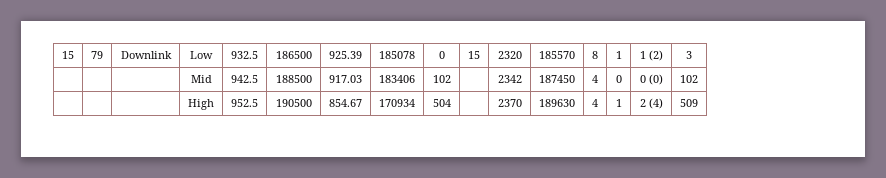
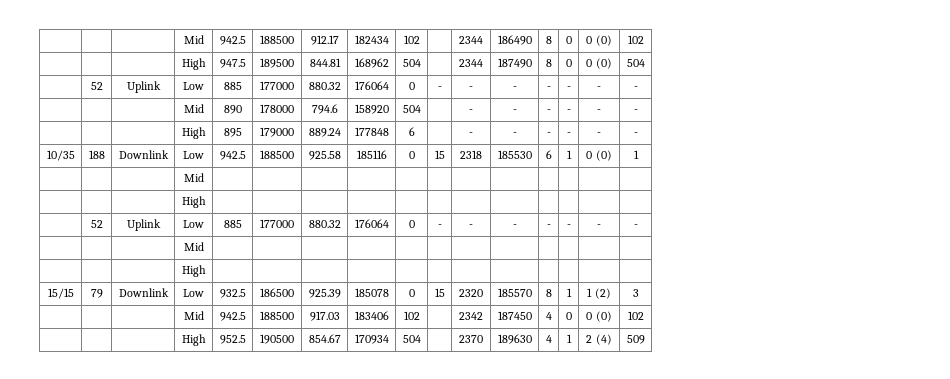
[62,51,74,59] 15 -> [183,35,204,44] [219,36,246,45] [260,35,294,44] [310,35,339,45] [354,35,389,44] [403,35,420,44] [459,36,483,44] [497,35,532,45] [545,36,552,44] [565,36,572,44] [586,35,612,46] [627,35,644,44] [181,58,206,70] [219,59,246,68] [260,58,294,68] [309,58,341,67] [354,58,389,68] [402,59,421,67] [459,59,483,67] [497,58,532,68] [545,59,552,67] [565,59,572,67] [586,58,612,69] [626,59,645,67] [90,82,103,90] [126,81,161,93] [183,82,204,90] [223,82,242,90] [260,81,294,90] [308,82,341,90] [354,81,389,90] [408,82,415,90] [437,86,442,90] [469,86,473,90] [512,86,517,90] [546,86,551,90] [566,86,571,90] [597,86,601,90] [633,86,638,90] [183,104,204,113] [223,105,242,114] [260,104,294,113] [311,104,338,114] [354,104,389,114] [402,105,421,113] [469,109,473,113] [512,109,517,113] [546,109,551,113] [566,109,571,113] [597,109,601,113] [633,109,638,113] [181,127,206,139] [223,128,242,137] [260,127,294,137] [308,128,341,137] [354,127,389,136] [408,127,415,136] [469,132,473,136] [512,132,517,136] [546,132,551,136] [566,132,571,136] [597,132,601,136] [633,132,638,136] [46,150,75,161] [88,150,105,159] [118,150,169,159] [183,151,204,159] [219,151,246,160] [260,150,294,159] [308,151,341,160] [356,150,387,159] [408,151,415,159] [434,150,445,159] [460,150,482,159] [497,150,532,159] [545,150,552,159] [566,150,572,159] [586,150,612,161] [633,150,639,159] [183,173,204,182] [181,196,206,208] [90,220,103,228] [126,219,161,231] [183,220,204,228] [223,220,242,228] [260,219,294,228] [308,220,341,228] [354,219,389,228] [408,220,415,228] [437,224,442,228] [469,224,473,228] [512,224,517,228] [546,224,551,228] [566,224,571,228] [597,224,601,228] [633,224,638,228] [183,242,204,251] [181,265,206,277] [47,288,74,299] | | | Mid | 942.5 | 188500 | 912.17 | 182434 | 102 | | 2344 | 186490 | 8 | 0 | 0 (0) | 102 // | | | High | 947.5 | 189500 | 844.81 | 168962 | 504 | | 2344 | 187490 | 8 | 0 | 0 (0) | 504 // | 52 | Uplink | Low | 885 | 177000 | 880.32 | 176064 | 0 | - | - | - | - | - | - | - // | | | Mid | 890 | 178000 | 794.6 | 158920 | 504 | | - | - | - | - | - | - // | | | High | 895 | 179000 | 889.24 | 177848 | 6 | | - | - | - | - | - | - // 10/35 | 188 | Downlink | Low | 942.5 | 188500 | 925.58 | 185116 | 0 | 15 | 2318 | 185530 | 6 | 1 | 0 (0) | 1 // | | | Mid | | | | | | | | | | | | // | | | High | | | | | | | | | | | | // | 52 | Uplink | Low | 885 | 177000 | 880.32 | 176064 | 0 | - | - | - | - | - | - | - // | | | Mid | | | | | | | | | | | | // | | | High | | | | | | | | | | | | // 15/15

